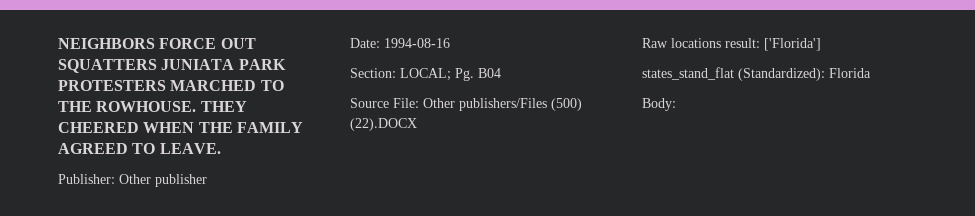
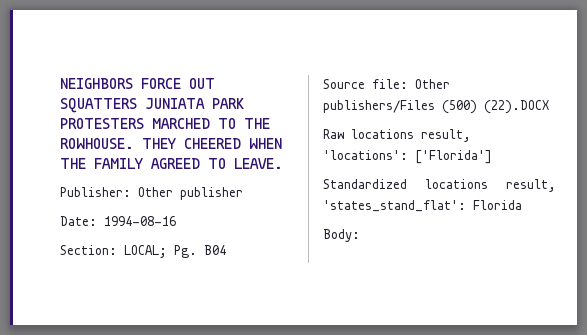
[393,98,419,108] File: -> [372,79,408,89] file:
[725,38,760,48] result: -> [421,129,471,142] [323,150,408,160] result, 'locations':
[642,67,825,81] states_stand_flat (Standardized): -> [323,179,556,192] [323,200,466,212] Standardized locations result, 'states_stand_flat':

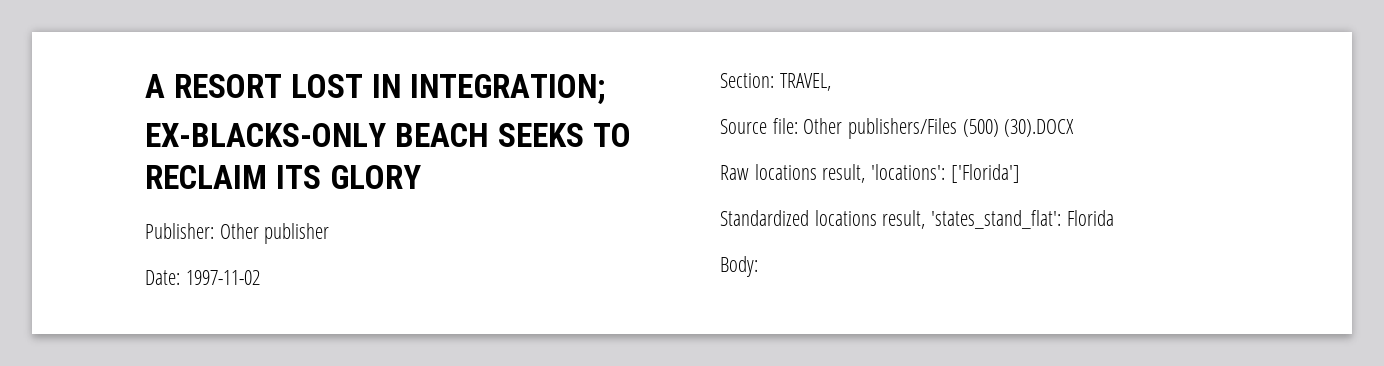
[60,78,215,89] [60,98,244,113] [60,118,270,129] [60,138,282,149] [60,158,283,169] NEIGHBORS FORCE OUT SQUATTERS JUNIATA PARK PROTESTERS MARCHED TO THE ROWHOUSE. THEY CHEERED WHEN THE FAMILY AGREED TO LEAVE. -> [145,74,605,105] [145,123,631,147] [145,165,421,189] A RESORT LOST IN INTEGRATION; // EX-BLACKS-ONLY BEACH SEEKS TO RECLAIM ITS GLORY
[104,216,176,226] 1994-08-16 -> [185,270,260,285] 1997-11-02
[124,245,226,258] LOCAL; Pg. B04 -> [779,73,831,91] TRAVEL,
[484,100,549,114] (22).DOCX -> [1004,119,1075,137] (30).DOCX

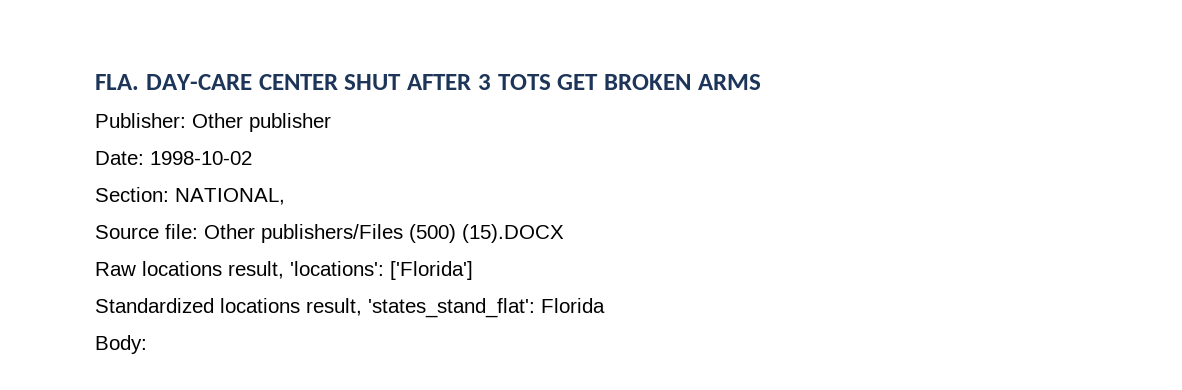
[145,74,605,105] [145,123,631,147] [145,165,421,189] A RESORT LOST IN INTEGRATION; // EX-BLACKS-ONLY BEACH SEEKS TO RECLAIM ITS GLORY -> [95,74,761,90] FLA. DAY-CARE CENTER SHUT AFTER 3 TOTS GET BROKEN ARMS
[185,270,260,285] 1997-11-02 -> [150,151,252,165] 1998-10-02
[779,73,831,91] TRAVEL, -> [175,188,285,205] NATIONAL,
[1004,119,1075,137] (30).DOCX -> [462,224,564,243] (15).DOCX

